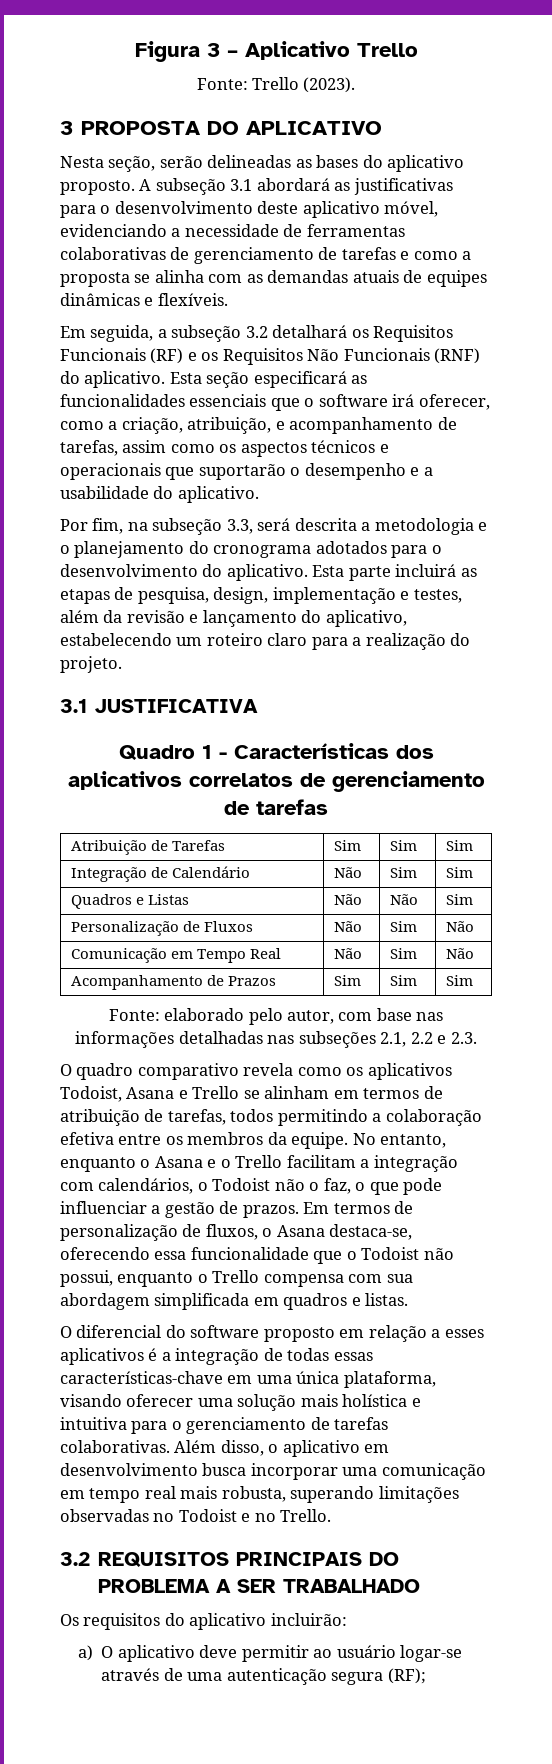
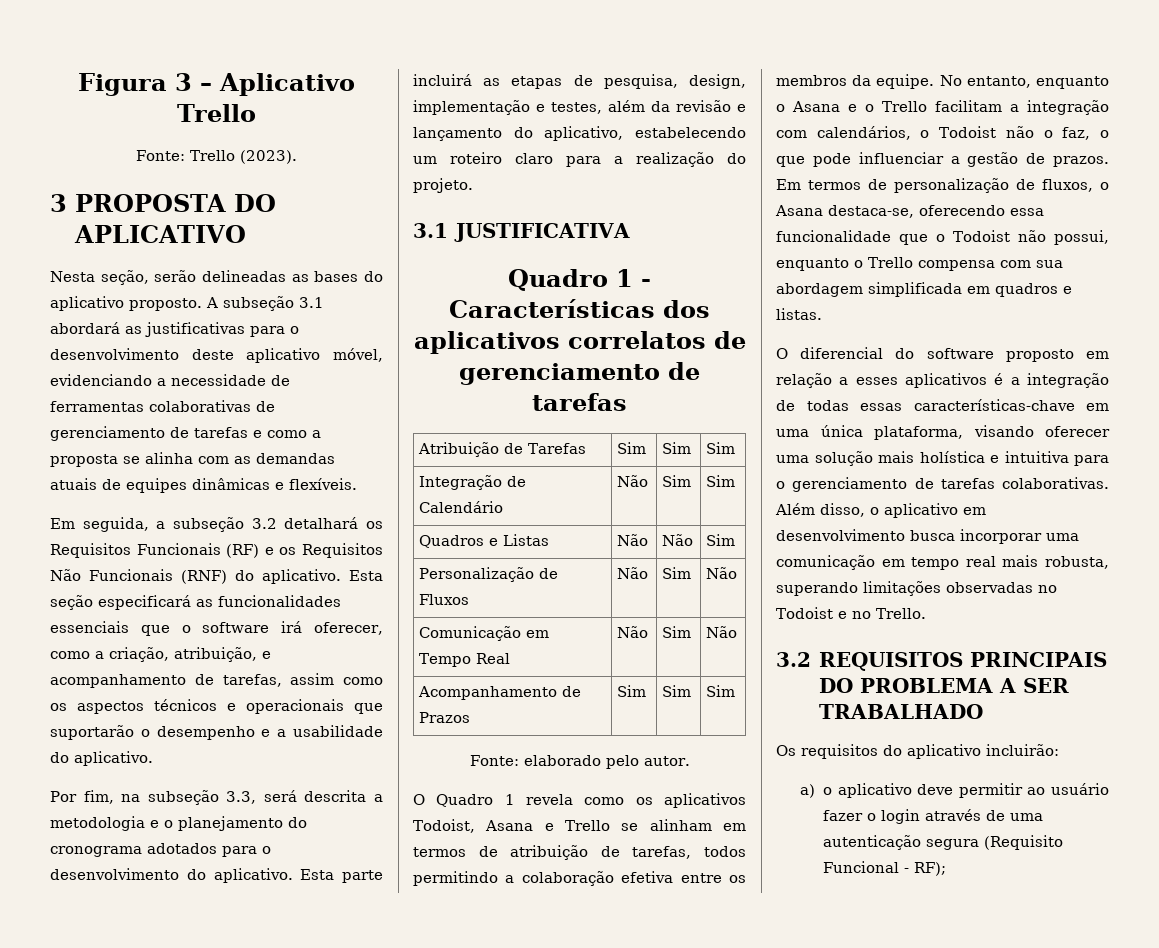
[287,1008,444,1024] [75,1031,477,1048] [60,1063,239,1080] autor, com base nas informações detalhadas nas subseções 2.1, 2.2 e 2.3. // O quadro comparativo -> [643,756,690,766] [413,794,515,807] autor. // O Quadro 1
[101,1646,114,1658] O -> [823,787,833,795] o
[400,1645,463,1662] logar-se -> [823,809,921,824] fazer o login
[387,1668,426,1684] (RF); -> [984,835,1064,850] [823,861,947,876] (Requisito Funcional - RF);

